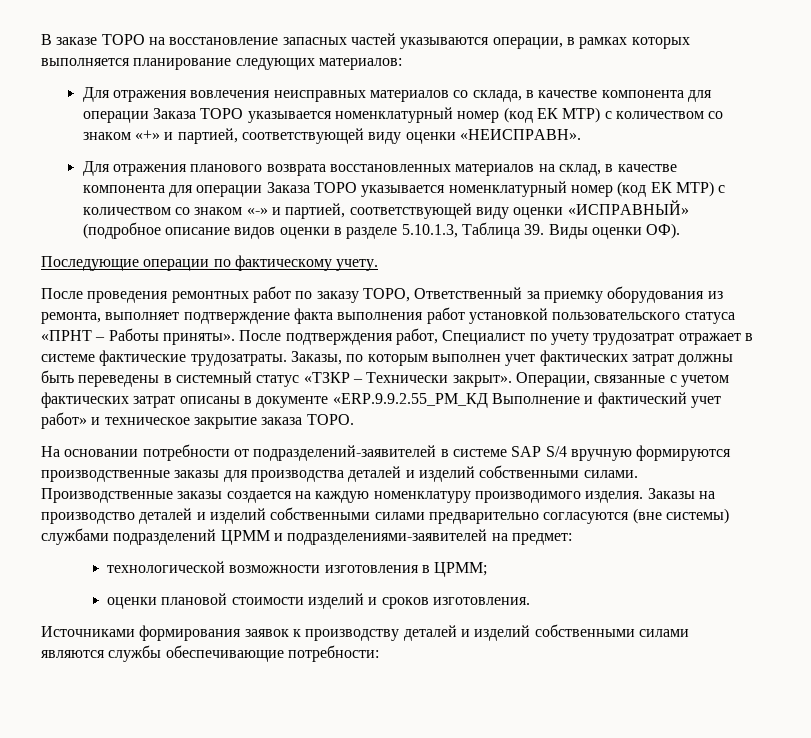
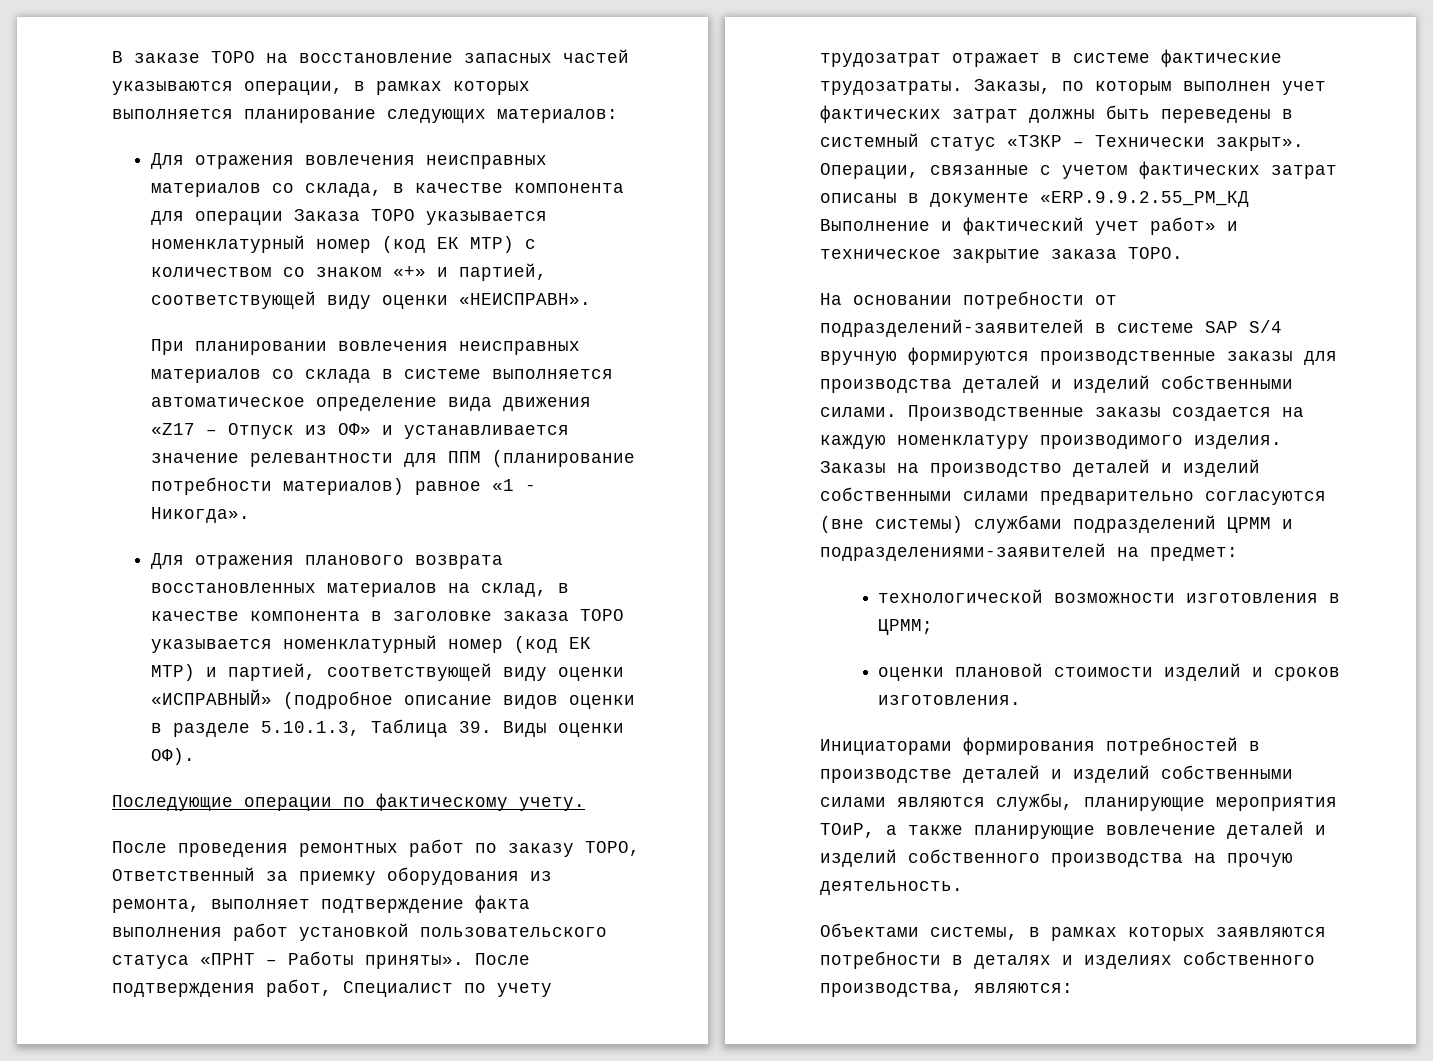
(582, 134) none -> [151,339,581,355] [151,369,614,383] [151,397,592,411] [151,423,570,439] [151,450,636,467] [151,477,537,495] [151,507,251,523] // При планировании вовлечения неисправных материалов со склада в системе выполняется автоматическое определение вида движения «Z17 – Отпуск из ОФ» и устанавливается значение релевантности для ППМ (планирование потребности материалов) равное «1 - Никогда».
[169,181,726,197] [82,207,268,215] для операции Заказа ТОРО указывается номенклатурный номер (код ЕК МТР) с количеством со знаком «-» -> [370,609,624,621] [150,635,591,653] [150,664,195,681] в заголовке заказа ТОРО указывается номенклатурный номер (код ЕК МТР)
[41,625,400,641] Источниками формирования заявок к производству -> [820,737,1260,755] [820,769,952,783] Инициаторами формирования потребностей в производстве
[108,645,379,662] службы обеспечивающие потребности: -> [996,793,1337,811] [820,821,1326,839] [820,849,1293,867] [820,881,963,895] [820,923,1326,941] [820,951,1315,969] [820,983,1073,997] службы, планирующие мероприятия ТОиР, а также планирующие вовлечение деталей и изделий собственного производства на прочую деятельность. // Объектами системы, в рамках которых заявляются потребности в деталях и изделиях собственного производства, являются:

